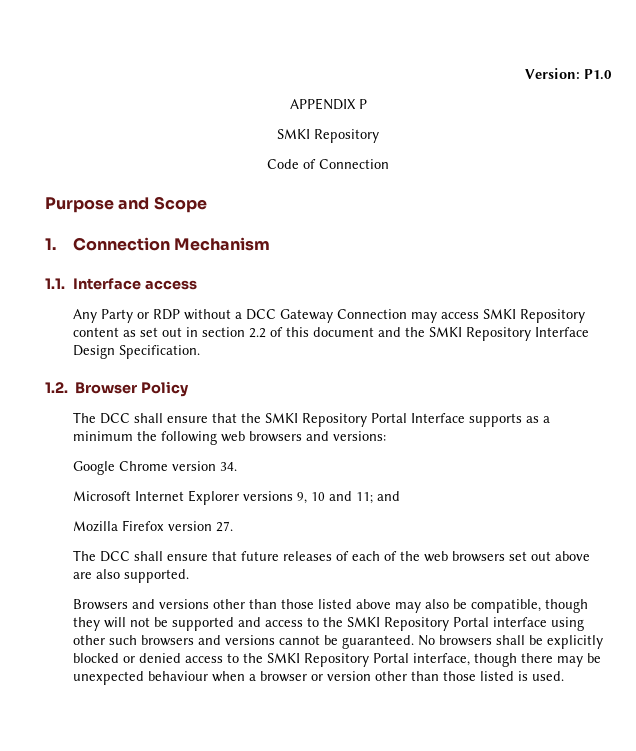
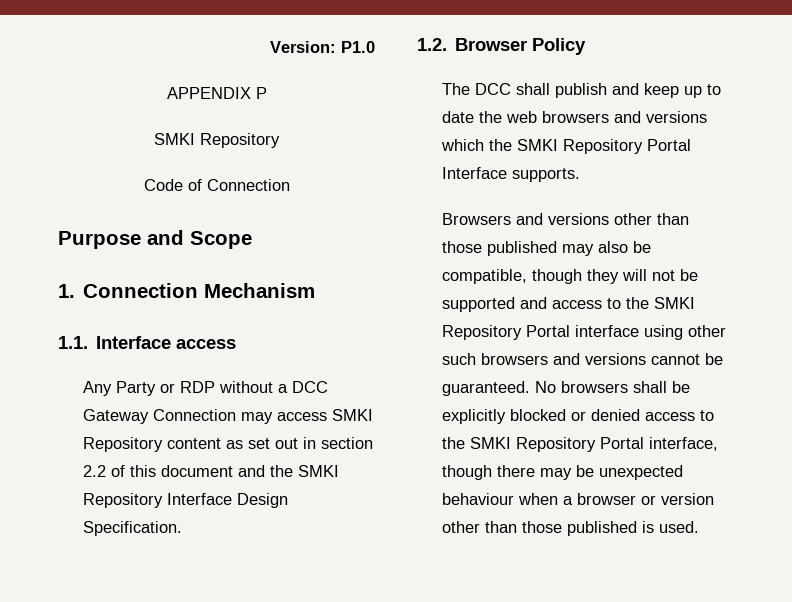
[166,413,237,423] ensure that -> [555,83,722,98] [442,111,708,123] [441,139,485,151] publish and keep up to date the web browsers and versions which
[468,413,550,427] [72,431,386,445] [72,461,237,475] [72,490,400,505] [72,520,233,532] [72,550,590,562] [72,569,189,583] supports as a minimum the following web browsers and versions: // Google Chrome version 34. // Microsoft Internet Explorer versions 9, 10 and 11; and // Mozilla Firefox version 27. // The DCC shall ensure that future releases of each of the web browsers set out above are also supported. -> [512,168,581,182] supports.
[317,599,391,609] listed above -> [487,241,558,256] published
[479,671,514,681] listed -> [567,521,638,536] published

